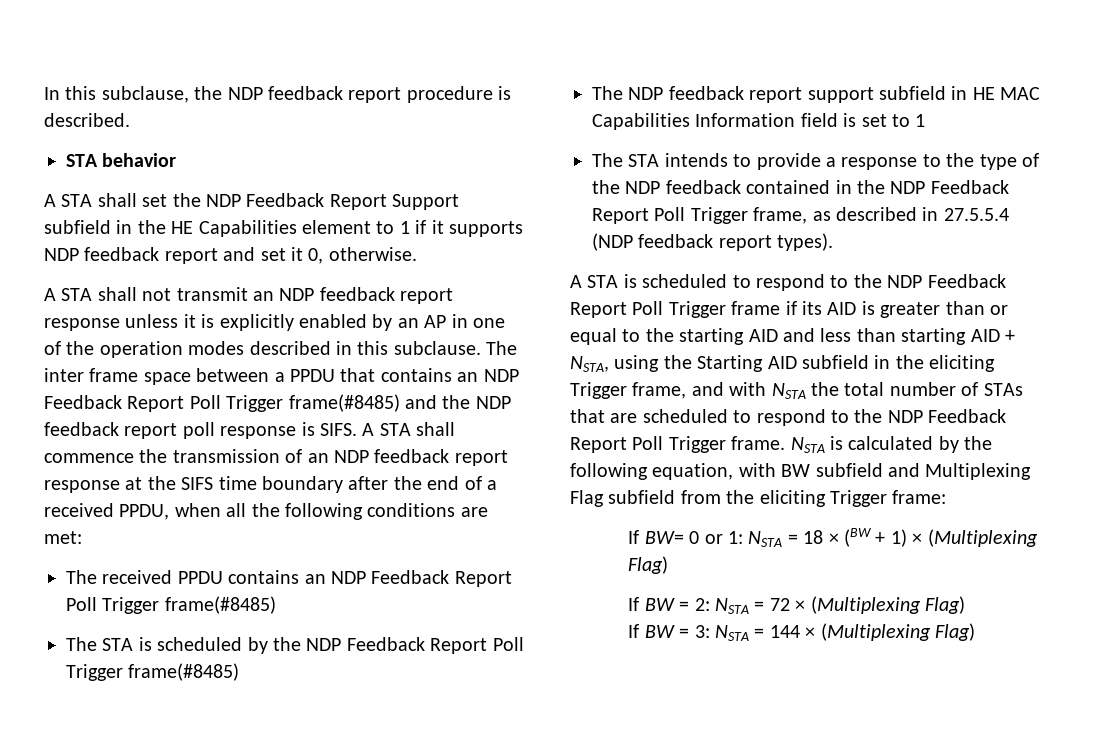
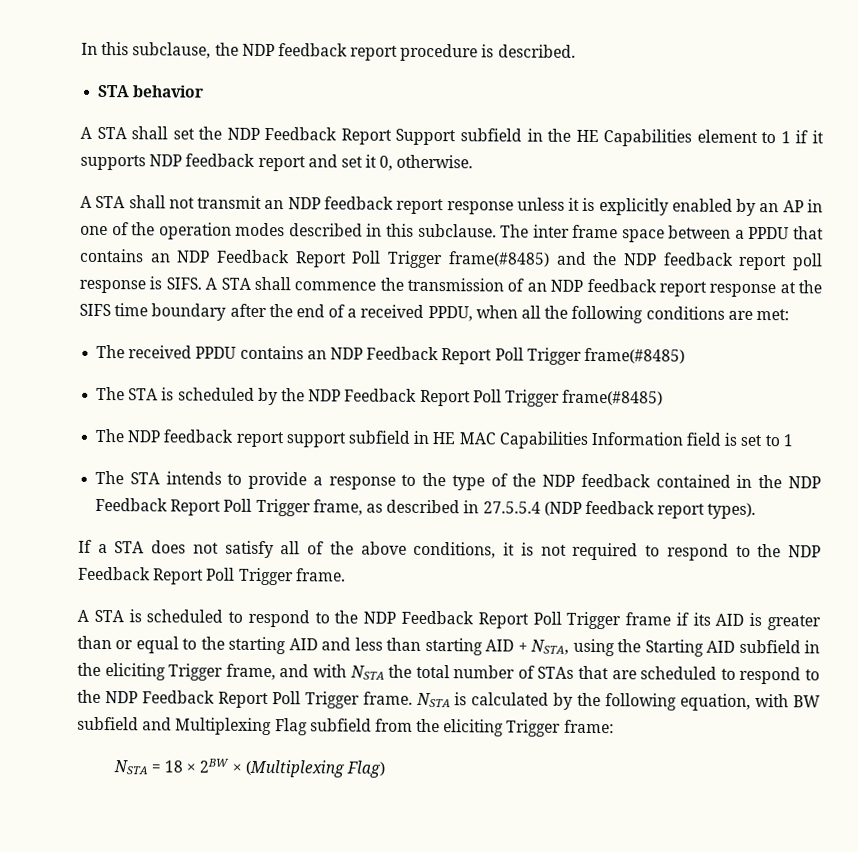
(834, 242) none -> [78,539,821,561] [78,566,346,586] // If a STA does not satisfy all of the above conditions, it is not required to respond to the NDP Feedback Report Poll Trigger frame.
[628,530,744,544] If BW= 0 or 1: -> (614, 726) none
[844,528,1038,547] [628,556,669,574] [628,596,966,614] [628,623,976,641] (BW + 1) × (Multiplexing Flag) // If BW = 2: NSTA = 72 × (Multiplexing Flag) // If BW = 3: NSTA = 144 × (Multiplexing Flag) -> [199,758,386,778] 2BW × (Multiplexing Flag)

